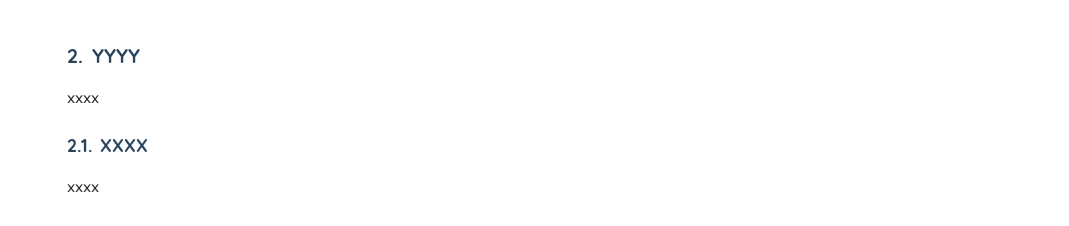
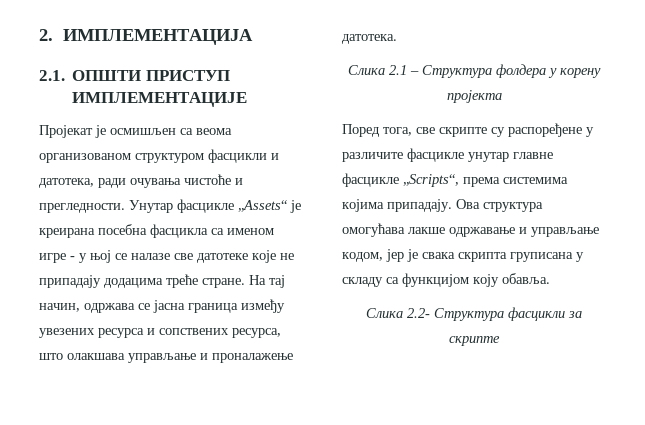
[91,49,140,63] [67,95,99,103] YYYY // xxxx -> [63,29,254,45] ИМПЛЕМЕНТАЦИЈА
[100,139,148,152] [67,184,99,192] XXXX // xxxx -> [72,70,230,81] [72,92,248,107] [39,125,232,138] [39,149,279,163] [39,174,243,188] [39,199,301,213] [39,224,274,238] [39,250,294,263] [39,274,285,288] [39,299,285,313] [39,328,281,338] [39,353,293,363] [342,34,397,44] [348,64,601,78] [446,90,502,103] [342,123,594,137] [342,148,553,162] [342,173,568,187] [342,199,543,212] [342,223,599,237] [342,249,584,262] [342,273,550,287] [366,307,582,321] [449,336,500,346] ОПШТИ ПРИСТУП ИМПЛЕМЕНТАЦИЈЕ // Пројекат је осмишљен са веома организованом структуром фасцикли и датотека, ради очувања чистоће и прегледности. Унутар фасцикле „Assets“ је креирана посебна фасцикла са именом игре - у њој се налазе све датотеке које не припадају додацима треће стране. На тај начин, одржава се јасна граница између увезених ресурса и сопствених ресурса, што олакшава управљање и проналажење датотека. // Слика 2.1 – Структура фолдера у корену пројекта // Поред тога, све скрипте су распоређене у различите фасцикле унутар главне фасцикле „Scripts“, према системима којима припадају. Ова структура омогућава лакше одржавање и управљање кодом, јер је свака скрипта груписана у складу са функцијом коју обавља. // Слика 2.2- Структура фасцикли за скрипте

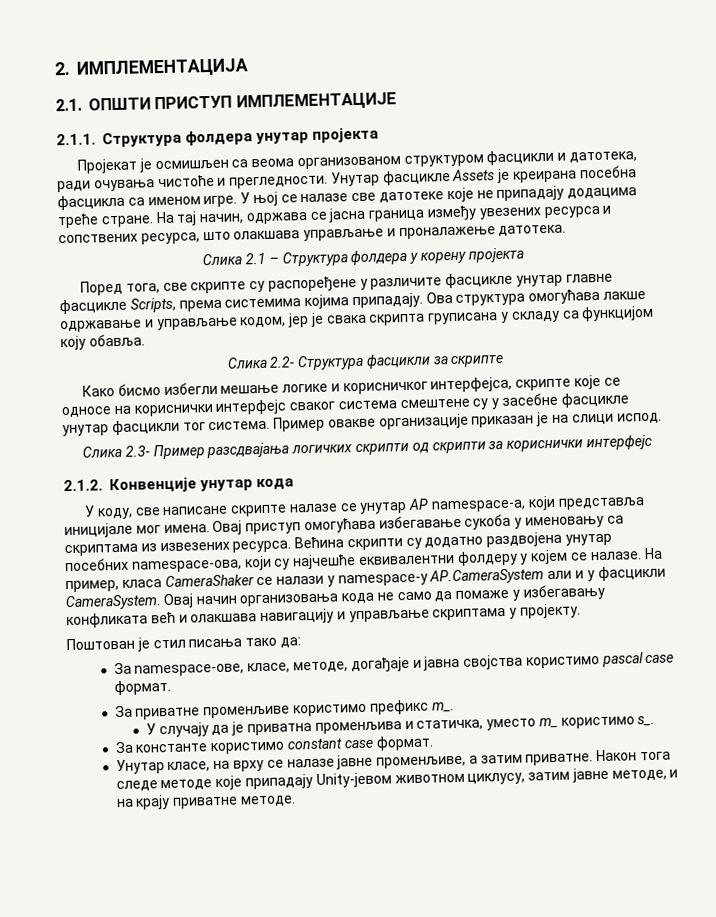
(248, 99) none -> [56,127,380,148] // 2.1.1. Структура фолдера унутар пројекта
[238,200,287,212] „Assets“ -> [452,169,496,181] Assets
[39,253,87,263] игре - у -> [203,192,251,208] игре. У
[403,174,459,187] „Scripts“, -> [129,297,176,313] Scripts,
(500, 341) none -> [81,374,621,397] [61,392,629,418] [62,412,662,437] [82,434,652,460] [63,477,295,494] [83,495,645,520] [64,513,624,539] [64,531,613,557] [65,547,663,573] [65,565,666,593] [65,583,605,611] [66,603,582,629] [66,637,301,652] [113,652,675,677] [113,679,171,696] [114,699,454,720] [145,715,655,738] [114,735,434,755] [115,749,672,775] [115,767,679,792] [116,794,296,810] // Како бисмо избегли мешање логике и корисничког интерфејса, скрипте које се односе на кориснички интерфејс сваког система смештене су у засебне фасцикле унутар фасцикли тог система. Пример овакве организације приказан је на слици испод. // Слика 2.3- Пример разсдвајања логичких скрипти од скрипти за кориснички интерфејс // 2.1.2. Конвенције унутар кода // У коду, све написане скрипте налазе се унутар AP namespace-а, који представља иницијале мог имена. Овај приступ омогућава избегавање сукоба у именовању са скриптама из извезених ресурса. Већина скрипти су додатно раздвојена унутар посебних namespace-ова, који су најчешће еквивалентни фолдеру у којем се налазе. На пример, класа CameraShaker се налази у namespace-у AP.CameraSystem али и у фасцикли CameraSystem. Овај начин организовања кода не само да помаже у избегавању конфликата већ и олакшава навигацију и управљање скриптама у пројекту. // Поштован је стил писања тако да: // За namespace-ове, класе, методе, догађаје и јавна својства користимо pascal case формат. // За приватне променљиве користимо префикс m_. // У случају да је приватна променљива и статичка, уместо m_ користимо s_. // За константе користимо constant case формат. // Унутар класе, на врху се налазе јавне променљиве, а затим приватне. Након тога следе методе које припадају Unity-јевом животном циклусу, затим јавне методе, и на крају приватне методе.

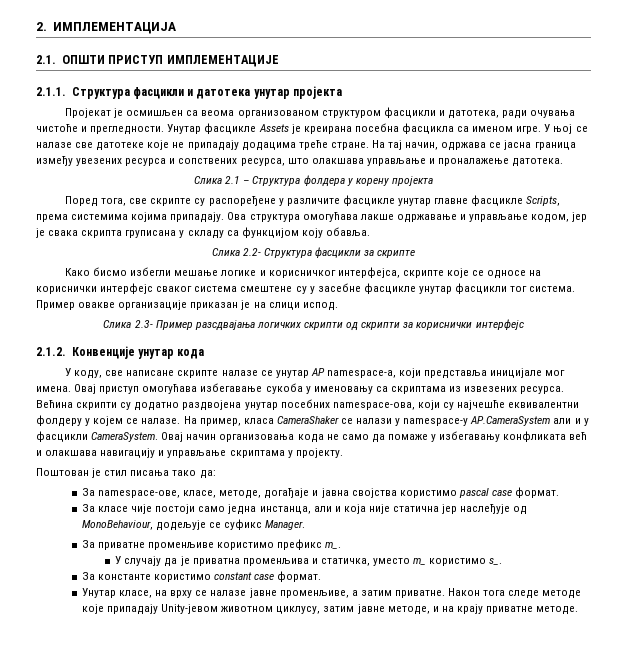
[185,130,254,146] фолдера -> [132,87,251,99] фасцикли и датотека
(171, 687) none -> [81,504,528,515] [81,519,306,531] // За класе чије постоји само једна инстанца, али и која није статична јер наслеђује од MonoBehaviour, додељује се суфикс Manager.

